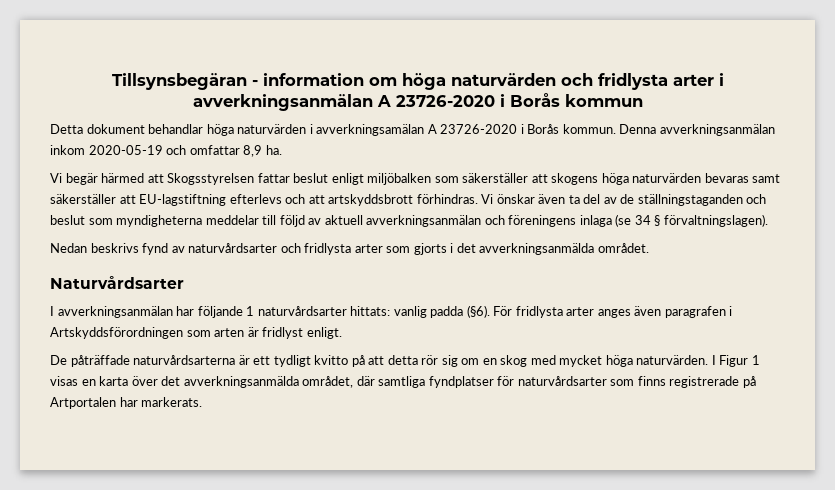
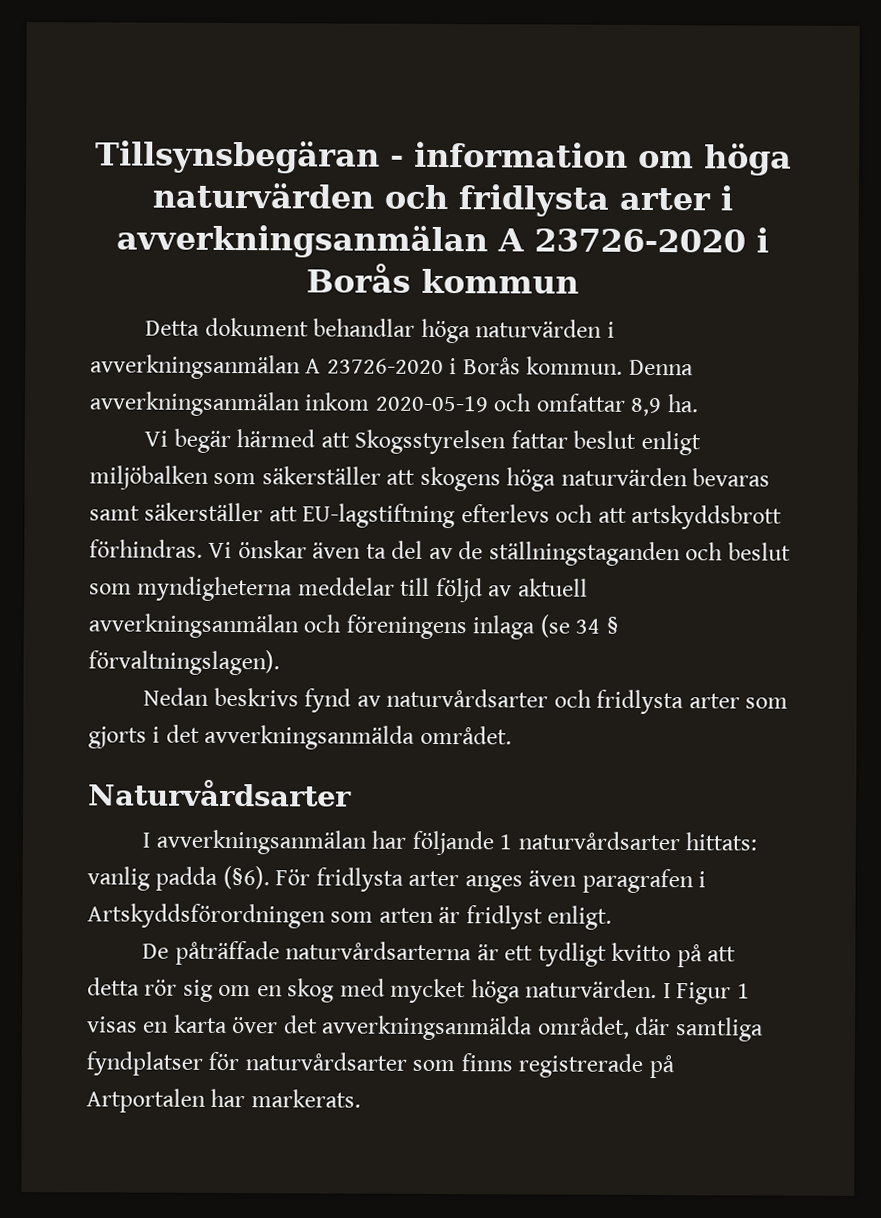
[316,124,425,136] avverkningsamälan -> [90,354,301,380] avverkningsanmälan

